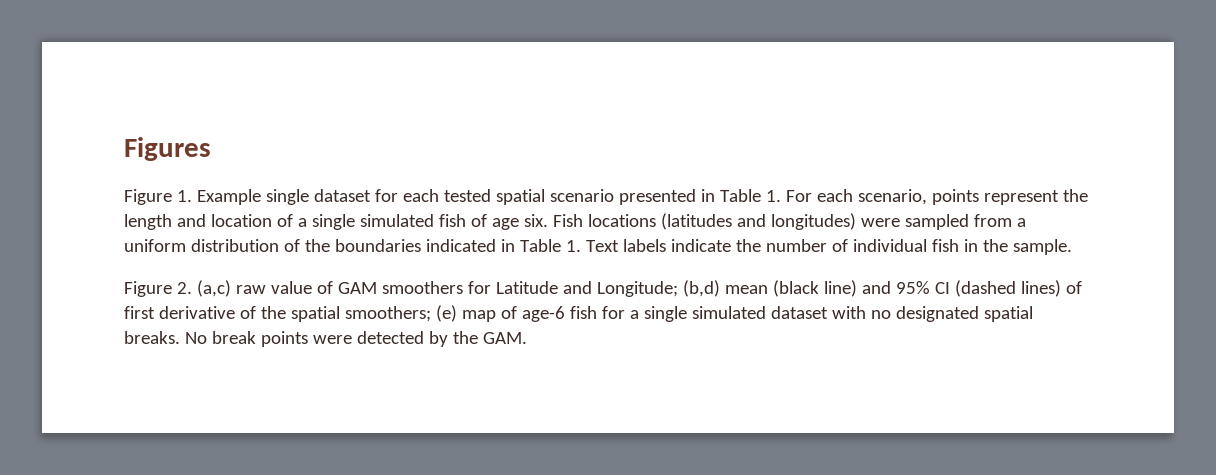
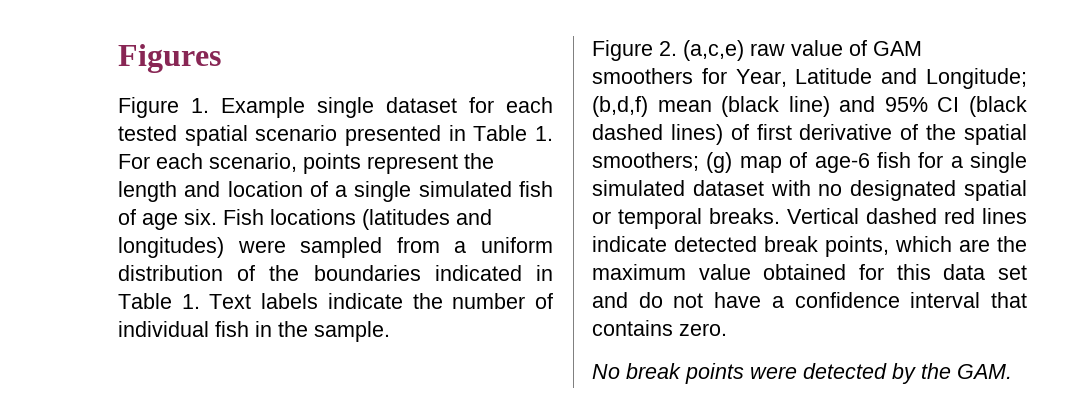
[196,280,231,297] (a,c) -> [683,40,744,61] (a,c,e)
(491, 287) none -> [735,69,787,87] Year,
[682,280,720,297] (b,d) -> [592,96,648,117] (b,d,f)
[954,280,1016,297] (dashed -> [969,96,1027,117] [592,124,663,140] (black dashed
[435,305,457,322] (e) -> [706,152,733,173] (g)
[124,331,180,344] breaks. -> [592,208,1027,229] [592,236,1027,257] [592,264,1027,280] [592,292,1027,308] [592,320,727,336] or temporal breaks. Vertical dashed red lines indicate detected break points, which are the maximum value obtained for this data set and do not have a confidence interval that contains zero. //

